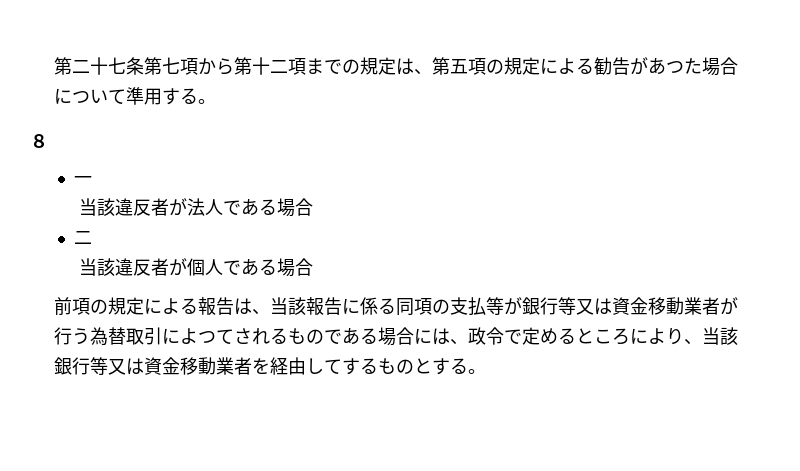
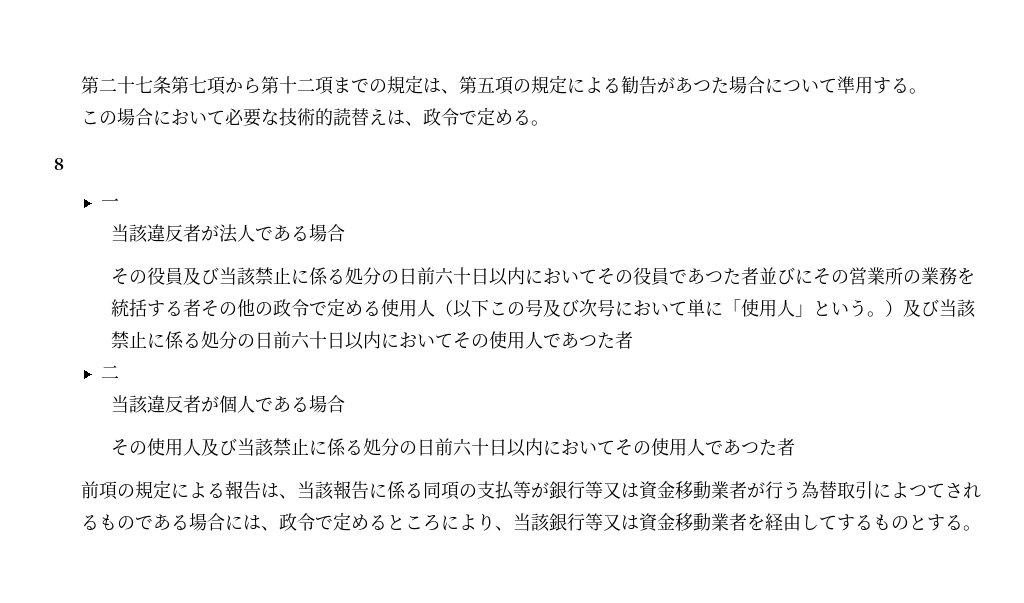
(217, 101) none -> [80,107,549,127] // この場合において必要な技術的読替えは、政令で定める。
(313, 207) none -> [110,267,975,286] [110,298,976,318] [110,331,633,350] // その役員及び当該禁止に係る処分の日前六十日以内においてその役員であつた者並びにその営業所の業務を統括する者その他の政令で定める使用人（以下この号及び次号において単に「使用人」という。）及び当該禁止に係る処分の日前六十日以内においてその使用人であつた者
(313, 267) none -> [110,438,795,457] // その使用人及び当該禁止に係る処分の日前六十日以内においてその使用人であつた者

